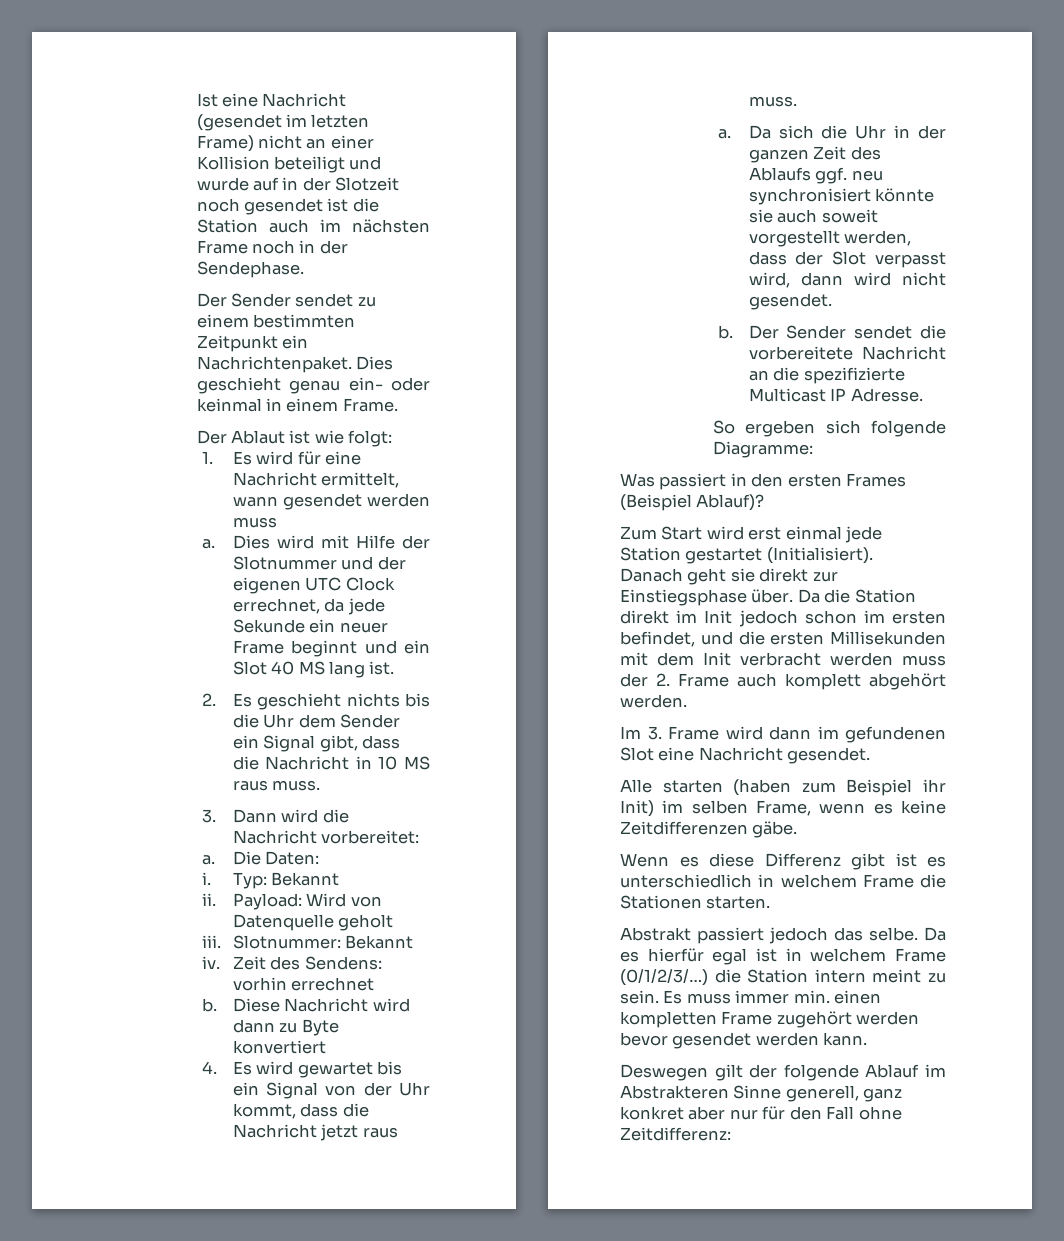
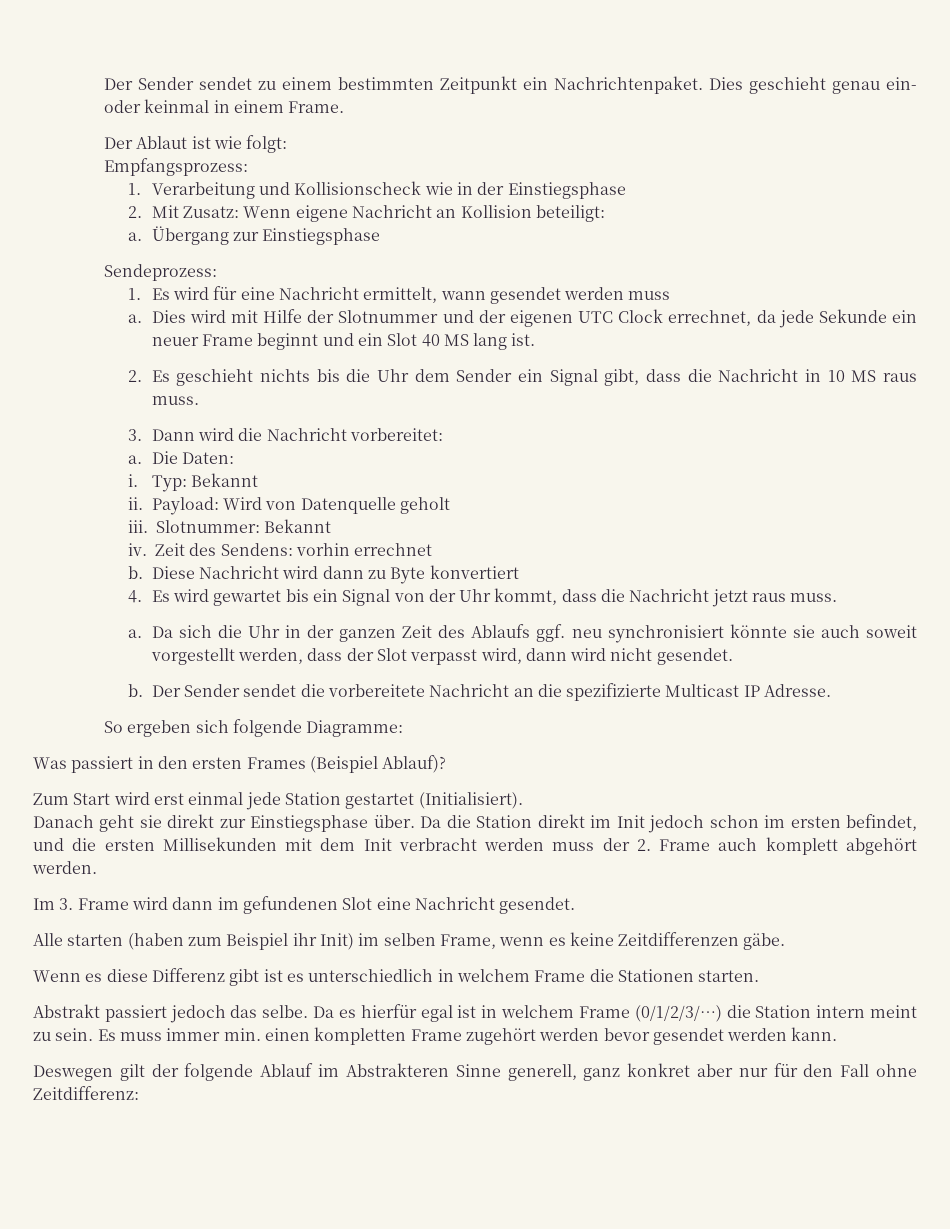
[196,93,347,107] [196,114,370,131] [196,135,374,152] [196,156,382,173] [196,177,400,191] [196,198,379,215] [196,219,430,233] [196,240,348,254] [196,261,304,278] Ist eine Nachricht (gesendet im letzten Frame) nicht an einer Kollision beteiligt und wurde auf in der Slotzeit noch gesendet ist die Station auch im nächsten Frame noch in der Sendephase. // -> (104, 84) none
(393, 438) none -> [104,158,249,176] [127,181,626,199] [127,205,605,222] [127,226,381,245] [104,264,218,281] // Empfangsprozess: // 1. Verarbeitung und Kollisionscheck wie in der Einstiegsphase // 2. Mit Zusatz: Wenn eigene Nachricht an Kollision beteiligt: // a. Übergang zur Einstiegsphase // Sendeprozess:

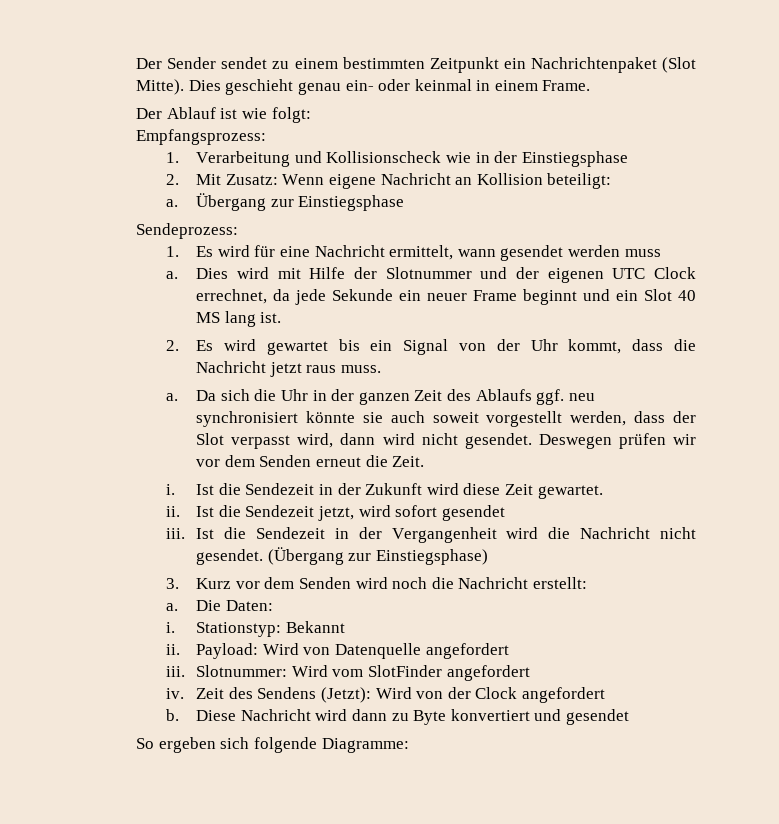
[554,76,704,94] Nachrichtenpaket. -> [530,57,696,73] [136,79,185,95] Nachrichtenpaket (Slot Mitte).
[136,136,188,149] Ablaut -> [166,107,216,119] Ablauf
[176,369,917,386] [151,396,199,405] [127,428,443,441] [127,451,234,464] [127,473,258,492] [127,497,450,515] [127,519,332,533] [127,543,433,556] [127,565,519,584] [127,590,170,603] geschieht nichts bis die Uhr dem Sender ein Signal gibt, dass die Nachricht in 10 MS raus muss. // 3. Dann wird die Nachricht vorbereitet: // a. Die Daten: // i. Typ: Bekannt // ii. Payload: Wird von Datenquelle geholt // iii. Slotnummer: Bekannt // iv. Zeit des Sendens: vorhin errechnet // b. Diese Nachricht wird dann zu Byte konvertiert // 4. Es -> (214, 345) none
[127,683,832,701] // b. Der Sender sendet die vorbereitete Nachricht an die spezifizierte Multicast IP Adresse. -> [538,433,696,449] [196,455,425,467] [166,483,603,499] [166,505,505,521] [166,527,696,543] [196,547,488,565] [166,577,587,589] [166,600,273,611] [166,621,345,637] [166,643,509,659] [166,665,530,681] [166,687,605,703] [166,709,629,725] Deswegen prüfen wir vor dem Senden erneut die Zeit. // i. Ist die Sendezeit in der Zukunft wird diese Zeit gewartet. // ii. Ist die Sendezeit jetzt, wird sofort gesendet // iii. Ist die Sendezeit in der Vergangenheit wird die Nachricht nicht gesendet. (Übergang zur Einstiegsphase) // 3. Kurz vor dem Senden wird noch die Nachricht erstellt: // a. Die Daten: // i. Stationstyp: Bekannt // ii. Payload: Wird von Datenquelle angefordert // iii. Slotnummer: Wird vom SlotFinder angefordert // iv. Zeit des Sendens (Jetzt): Wird von der Clock angefordert // b. Diese Nachricht wird dann zu Byte konvertiert und gesendet
[33,755,447,773] [33,792,523,810] [33,814,918,833] [33,837,917,855] [32,861,97,874] [33,896,576,914] [33,932,786,950] [33,968,760,986] [33,1004,918,1023] [33,1027,838,1045] [33,1063,917,1081] [33,1086,139,1100] // Was passiert in den ersten Frames (Beispiel Ablauf)? // Zum Start wird erst einmal jede Station gestartet (Initialisiert). // Danach geht sie direkt zur Einstiegsphase über. Da die Station direkt im Init jedoch schon im ersten befindet, und die ersten Millisekunden mit dem Init verbracht werden muss der 2. Frame auch komplett abgehört werden. // Im 3. Frame wird dann im gefundenen Slot eine Nachricht gesendet. // Alle starten (haben zum Beispiel ihr Init) im selben Frame, wenn es keine Zeitdifferenzen gäbe. // Wenn es diese Differenz gibt ist es unterschiedlich in welchem Frame die Stationen starten. // Abstrakt passiert jedoch das selbe. Da es hierfür egal ist in welchem Frame (0/1/2/3/…) die Station intern meint zu sein. Es muss immer min. einen kompletten Frame zugehört werden bevor gesendet werden kann. // Deswegen gilt der folgende Ablauf im Abstrakteren Sinne generell, ganz konkret aber nur für den Fall ohne Zeitdifferenz: -> (409, 745) none

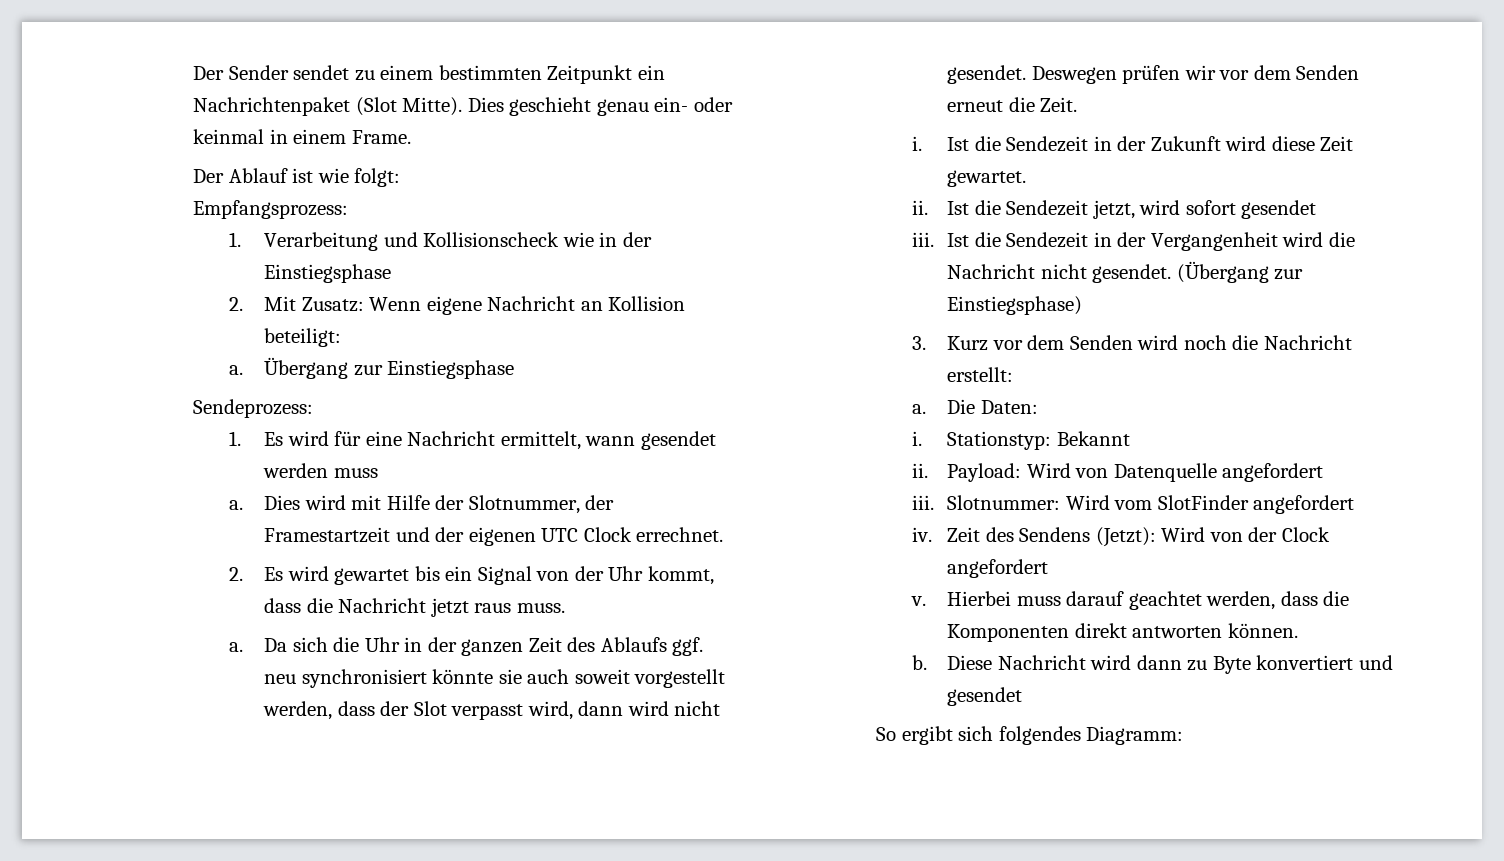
[385,267,472,279] Slotnummer -> [468,495,615,514] [264,527,391,543] Slotnummer, der Framestartzeit
[196,289,696,305] [196,311,282,327] errechnet, da jede Sekunde ein neuer Frame beginnt und ein Slot 40 MS lang ist. -> [636,527,724,542] errechnet.
(605, 695) none -> [910,591,1350,610] [947,623,1298,642] // v. Hierbei muss darauf geachtet werden, dass die Komponenten direkt antworten können.
[158,737,409,753] ergeben sich folgende Diagramme: -> [901,726,1184,745] ergibt sich folgendes Diagramm:

